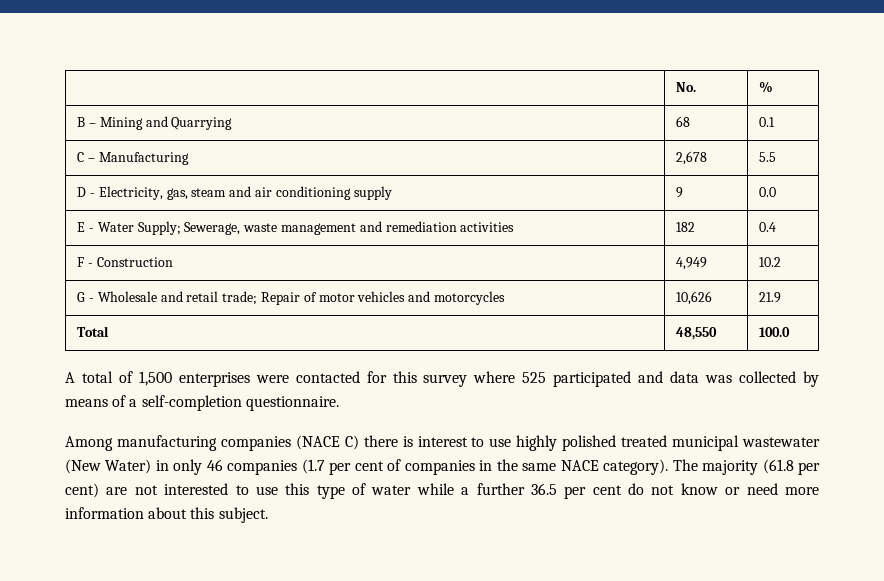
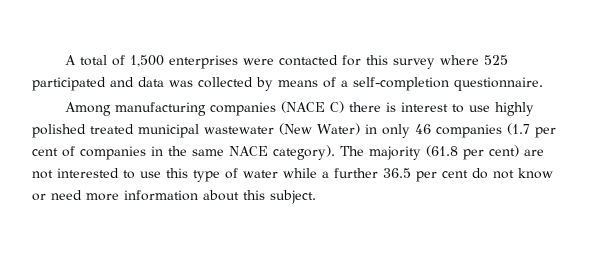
[676,82,697,92] [759,81,774,93] [77,116,233,130] [676,116,691,127] [759,117,776,127] [77,152,189,165] [676,151,708,165] [759,152,777,162] [77,186,392,200] [676,187,684,198] [759,187,777,197] [77,221,515,235] [676,222,696,232] [759,222,777,232] [77,257,173,267] [676,257,708,270] [759,257,782,267] [77,291,505,305] [676,291,713,305] [759,292,782,303] [77,326,110,337] [676,327,718,340] [759,327,791,337] | No. | % // B – Mining and Quarrying | 68 | 0.1 // C – Manufacturing | 2,678 | 5.5 // D - Electricity, gas, steam and air conditioning supply | 9 | 0.0 // E - Water Supply; Sewerage, waste management and remediation activities | 182 | 0.4 // F - Construction | 4,949 | 10.2 // G - Wholesale and retail trade; Repair of motor vehicles and motorcycles | 10,626 | 21.9 // Total | 48,550 | 100.0 // -> (65, 60) none

